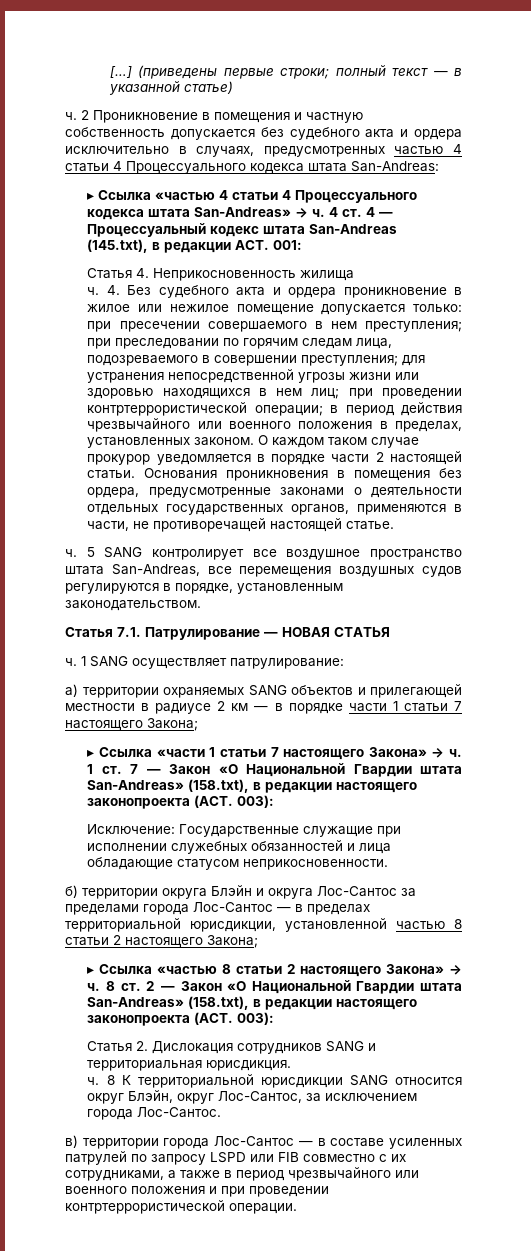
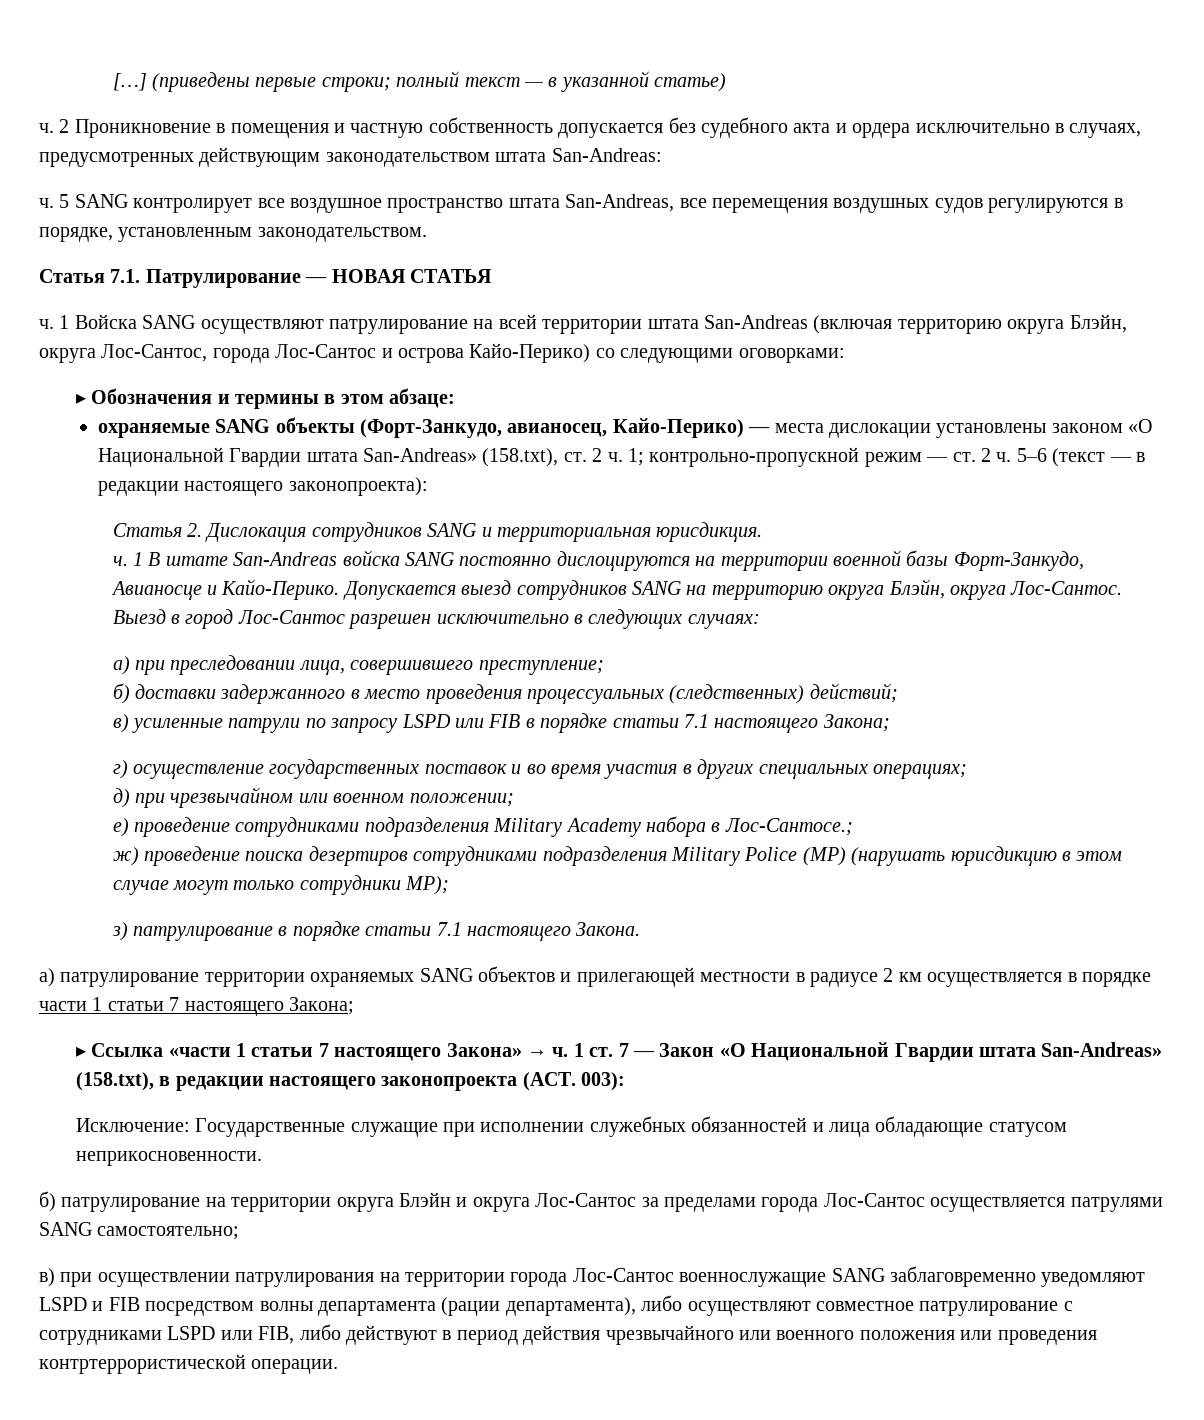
[394,144,462,155] [65,161,439,174] [87,190,418,203] [87,207,394,220] [87,223,398,237] [87,239,303,253] [87,268,355,281] [87,285,462,298] [87,304,462,315] [87,321,462,332] [87,338,393,349] [87,355,426,366] [87,369,420,383] [87,388,462,399] [87,402,462,416] [87,418,462,432] [87,435,420,448] [87,451,462,465] [87,468,463,481] [87,487,462,498] [87,504,462,515] [87,518,395,532] частью 4 статьи 4 Процессуального кодекса штата San-Andreas: // ▸ Ссылка «частью 4 статьи 4 Процессуального кодекса штата San-Andreas» → ч. 4 ст. 4 — Процессуальный кодекс штата San-Andreas (145.txt), в редакции ACT. 001: // Статья 4. Неприкосновенность жилища // ч. 4. Без судебного акта и ордера проникновение в жилое или нежилое помещение допускается только: при пресечении совершаемого в нем преступления; при преследовании по горячим следам лица, подозреваемого в совершении преступления; для устранения непосредственной угрозы жизни или здоровью находящихся в нем лиц; при проведении контртеррористической операции; в период действия чрезвычайного или военного положения в пределах, установленных законом. О каждом таком случае прокурор уведомляется в порядке части 2 настоящей статьи. Основания проникновения в помещения без ордера, предусмотренные законами о деятельности отдельных государственных органов, применяются в части, не противоречащей настоящей статье. -> [199,147,662,167] действующим законодательством штата San-Andreas:
[90,656,344,669] [65,684,78,697] SANG осуществляет патрулирование: // а) -> [74,314,1127,334] [39,343,845,363] [75,388,456,409] [97,417,1153,438] [97,447,1145,467] [97,477,428,496] [112,522,763,542] [112,550,1084,571] [110,579,1123,600] [112,609,760,629] [112,655,604,675] [112,683,898,704] [112,713,890,733] [112,759,967,779] [112,787,514,808] [112,816,853,837] [112,846,1123,866] [112,875,450,895] [111,921,641,941] [39,968,200,987] Войска SANG осуществляют патрулирование на всей территории штата San-Andreas (включая территорию округа Блэйн, округа Лос-Сантос, города Лос-Сантос и острова Кайо-Перико) со следующими оговорками: // ▸ Обозначения и термины в этом абзаце: // охраняемые SANG объекты (Форт-Занкудо, авианосец, Кайо-Перико) — места дислокации установлены законом «О Национальной Гвардии штата San-Andreas» (158.txt), ст. 2 ч. 1; контрольно-пропускной режим — ст. 2 ч. 5–6 (текст — в редакции настоящего законопроекта): // Статья 2. Дислокация сотрудников SANG и территориальная юрисдикция. // ч. 1 В штате San-Andreas войска SANG постоянно дислоцируются на территории военной базы Форт-Занкудо, Авианосце и Кайо-Перико. Допускается выезд сотрудников SANG на территорию округа Блэйн, округа Лос-Сантос. Выезд в город Лос-Сантос разрешен исключительно в следующих случаях: // а) при преследовании лица, совершившего преступление; // б) доставки задержанного в место проведения процессуальных (следственных) действий; // в) усиленные патрули по запросу LSPD или FIB в порядке статьи 7.1 настоящего Закона; // г) осуществление государственных поставок и во время участия в других специальных операциях; // д) при чрезвычайном или военном положении; // е) проведение сотрудниками подразделения Military Academy набора в Лос-Сантосе.; // ж) проведение поиска дезертиров сотрудниками подразделения Military Police (MP) (нарушать юрисдикцию в этом случае могут только сотрудники MP); // з) патрулирование в порядке статьи 7.1 настоящего Закона. // а) патрулирование
[254,706,269,711] — -> [927,972,1063,987] осуществляется
(78, 891) none -> [61,1197,226,1212] патрулирование на
[277,904,370,915] [65,918,462,932] [65,935,258,948] [87,964,462,977] [87,980,462,994] [87,996,418,1010] [87,1012,275,1026] [87,1041,377,1054] [87,1060,292,1071] [87,1074,462,1088] [87,1090,418,1104] [87,1107,222,1120] [65,1135,463,1149] [65,1151,406,1165] [65,1167,419,1181] [65,1186,329,1197] — в пределах территориальной юрисдикции, установленной частью 8 статьи 2 настоящего Закона; // ▸ Ссылка «частью 8 статьи 2 настоящего Закона» → ч. 8 ст. 2 — Закон «О Национальной Гвардии штата San-Andreas» (158.txt), в редакции настоящего законопроекта (ACT. 003): // Статья 2. Дислокация сотрудников SANG и территориальная юрисдикция. // ч. 8 К территориальной юрисдикции SANG относится округ Блэйн, округ Лос-Сантос, за исключением города Лос-Сантос. // в) территории города Лос-Сантос — в составе усиленных патрулей по запросу LSPD или FIB совместно с их сотрудниками, а также в период чрезвычайного или военного положения и при проведении -> [930,1197,1163,1212] [39,1222,240,1240] [39,1266,1146,1287] [39,1295,1073,1316] [39,1324,1097,1345] осуществляется патрулями SANG самостоятельно; // в) при осуществлении патрулирования на территории города Лос-Сантос военнослужащие SANG заблаговременно уведомляют LSPD и FIB посредством волны департамента (рации департамента), либо осуществляют совместное патрулирование с сотрудниками LSPD или FIB, либо действуют в период действия чрезвычайного или военного положения или проведения

